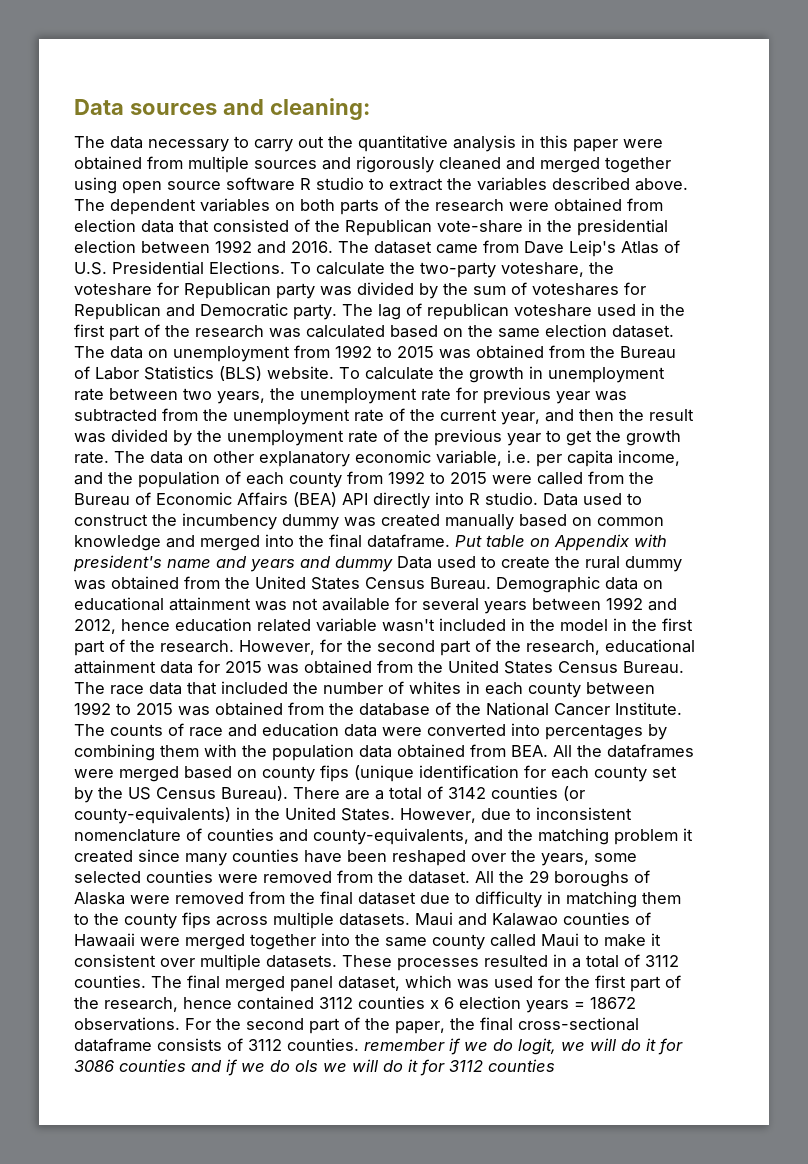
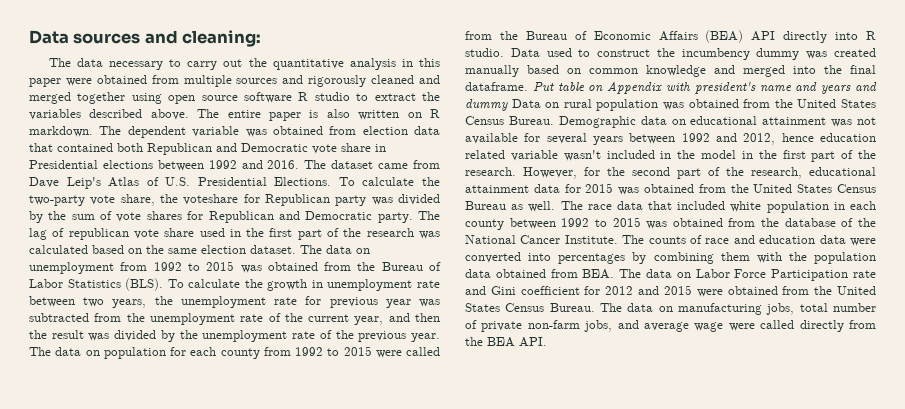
[110,198,549,215] dependent variables on both parts of the research were -> [227,109,440,121] [29,126,267,138] entire paper is also written on R markdown. The dependent variable was
[213,219,668,236] [74,240,136,253] consisted of the Republican vote-share in the presidential election -> [57,143,386,155] [29,160,153,169] contained both Republican and Democratic vote share in Presidential elections
[501,262,584,277] voteshare, -> [90,194,155,206] vote share,
[532,283,619,296] voteshares -> [116,211,182,222] vote shares
[514,304,592,317] voteshare -> [133,228,195,239] vote share
[219,366,334,381] (BLS) website. -> [125,278,164,291] (BLS).
[507,430,681,446] [74,450,680,467] [74,471,241,488] year to get the growth rate. The data on other explanatory economic variable, i.e. per capita income, and the population of -> [411,333,441,342] [29,347,186,359] year. The data on population for
[437,556,682,572] used to create the rural dummy -> [545,99,659,111] on rural population
[623,661,684,674] Bureau. -> [465,201,556,212] Bureau as well.
[293,681,461,694] the number of whites -> [730,201,829,213] white population
[553,744,694,758] [74,765,677,782] [74,786,585,803] [74,807,632,824] [74,828,693,845] [74,849,637,866] [74,870,650,887] [74,891,681,908] [74,912,651,929] [74,933,661,950] [74,954,679,971] [74,975,681,992] [74,996,636,1013] [74,1017,639,1034] [74,1038,683,1055] [74,1059,555,1076] All the dataframes were merged based on county fips (unique identification for each county set by the US Census Bureau). There are a total of 3142 counties (or county-equivalents) in the United States. However, due to inconsistent nomenclature of counties and county-equivalents, and the matching problem it created since many counties have been reshaped over the years, some selected counties were removed from the dataset. All the 29 boroughs of Alaska were removed from the final dataset due to difficulty in matching them to the county fips across multiple datasets. Maui and Kalawao counties of Hawaaii were merged together into the same county called Maui to make it consistent over multiple datasets. These processes resulted in a total of 3112 counties. The final merged panel dataset, which was used for the first part of the research, hence contained 3112 counties x 6 election years = 18672 observations. For the second part of the paper, the final cross-sectional dataframe consists of 3112 counties. remember if we do logit, we will do it for 3086 counties and if we do ols we will do it for 3112 counties -> [619,269,876,281] [465,285,876,297] [465,303,876,315] [465,320,876,332] [465,337,547,347] The data on Labor Force Participation rate and Gini coefficient for 2012 and 2015 were obtained from the United States Census Bureau. The data on manufacturing jobs, total number of private non-farm jobs, and average wage were called directly from the BEA API.

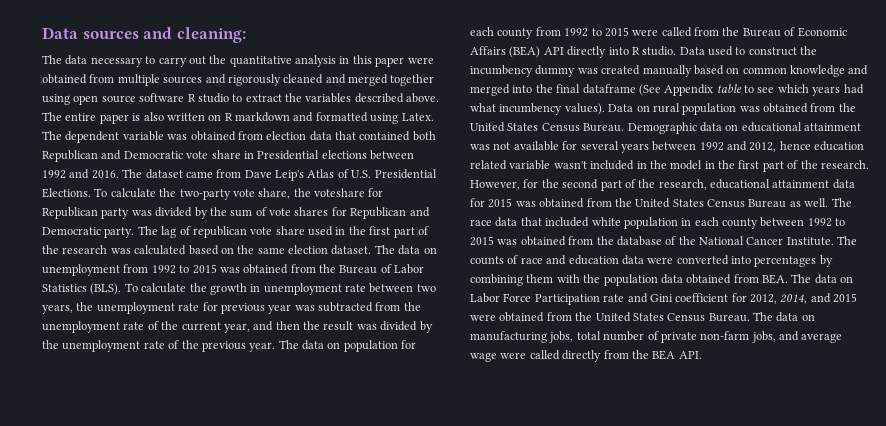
[29,126,93,137] markdown. -> [235,112,434,124] markdown and formatted using Latex.
[465,81,877,94] [465,99,508,111] dataframe. Put table on Appendix with president's name and years and dummy -> [582,84,864,96] [470,103,605,115] dataframe (See Appendix table to see which years had what incumbency values).
[605,286,634,295] 2012 -> [750,294,808,304] 2012, 2014,

